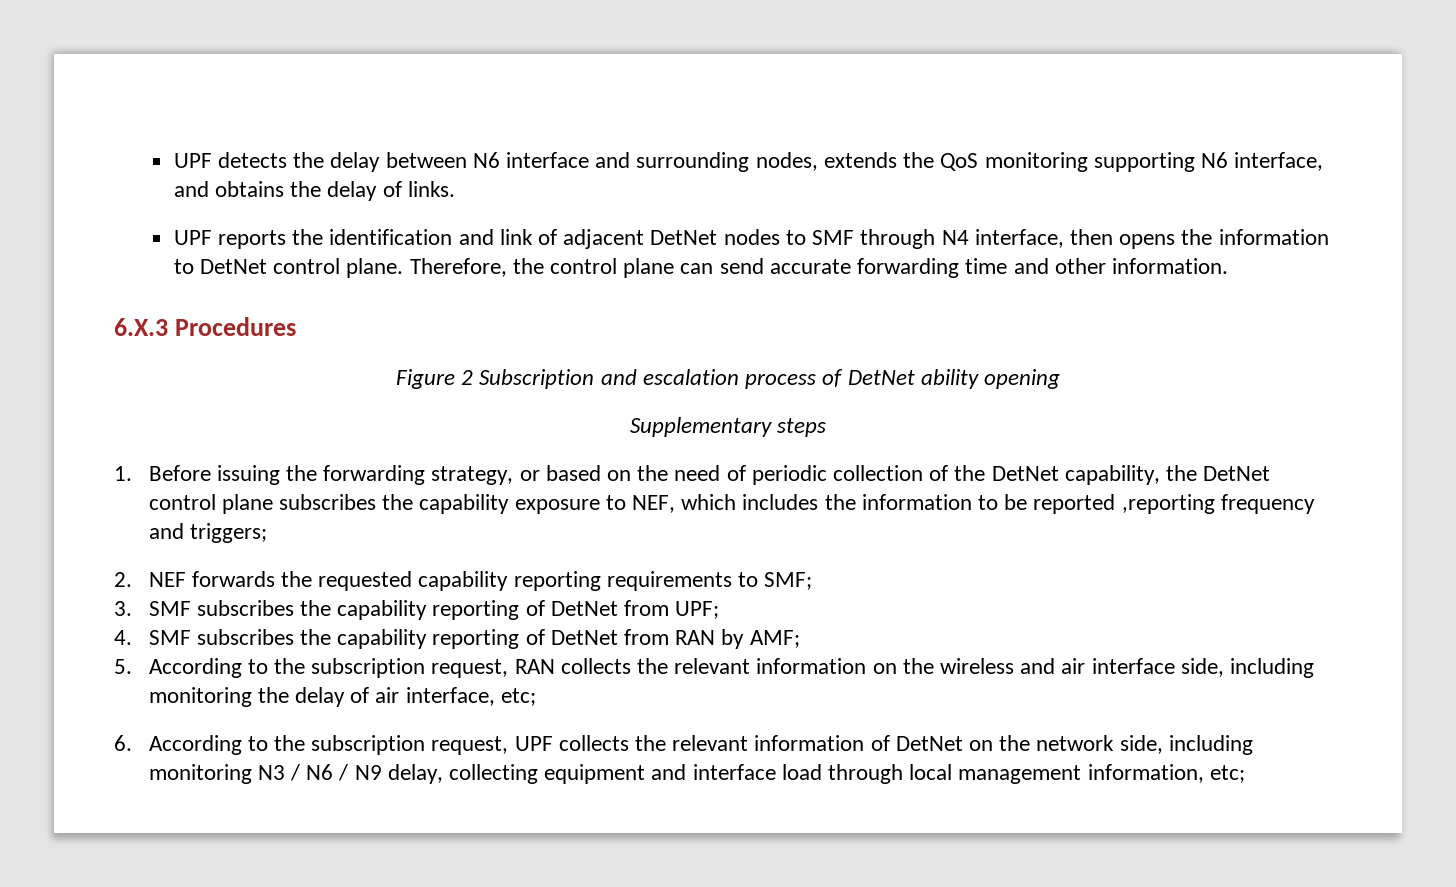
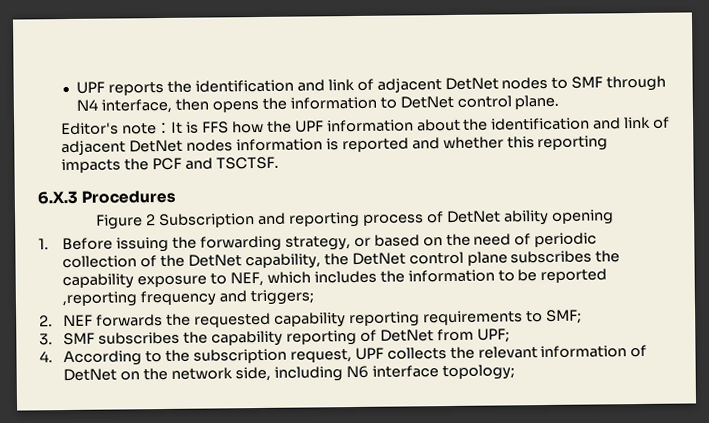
[173,152,1324,172] [173,181,455,201] [173,230,212,245] UPF detects the delay between N6 interface and surrounding nodes, extends the QoS monitoring supporting N6 interface, and obtains the delay of links. // UPF -> [76,81,106,94] UPF
[409,258,1228,278] Therefore, the control plane can send accurate forwarding time and other information. -> [61,116,671,136] [61,135,609,156] [61,156,279,174] // Editor's note：It is FFS how the UPF information about the identification and link of adjacent DetNet nodes information is reported and whether this reporting impacts the PCF and TSCTSF.
[642,369,739,385] escalation -> [289,211,361,228] reporting
[629,417,827,437] // Supplementary steps -> (614, 217) none
[148,629,800,649] [114,658,1315,678] [148,687,536,707] [114,735,132,751] SMF subscribes the capability reporting of DetNet from RAN by AMF; // 5. According to the subscription request, RAN collects the relevant information on the wireless and air interface side, including monitoring the delay of air interface, etc; // 6. -> (53, 357) none
[148,764,1245,784] monitoring N3 / N6 / N9 delay, collecting equipment and interface load through local management information, etc; -> [345,364,515,381] N6 interface topology;

